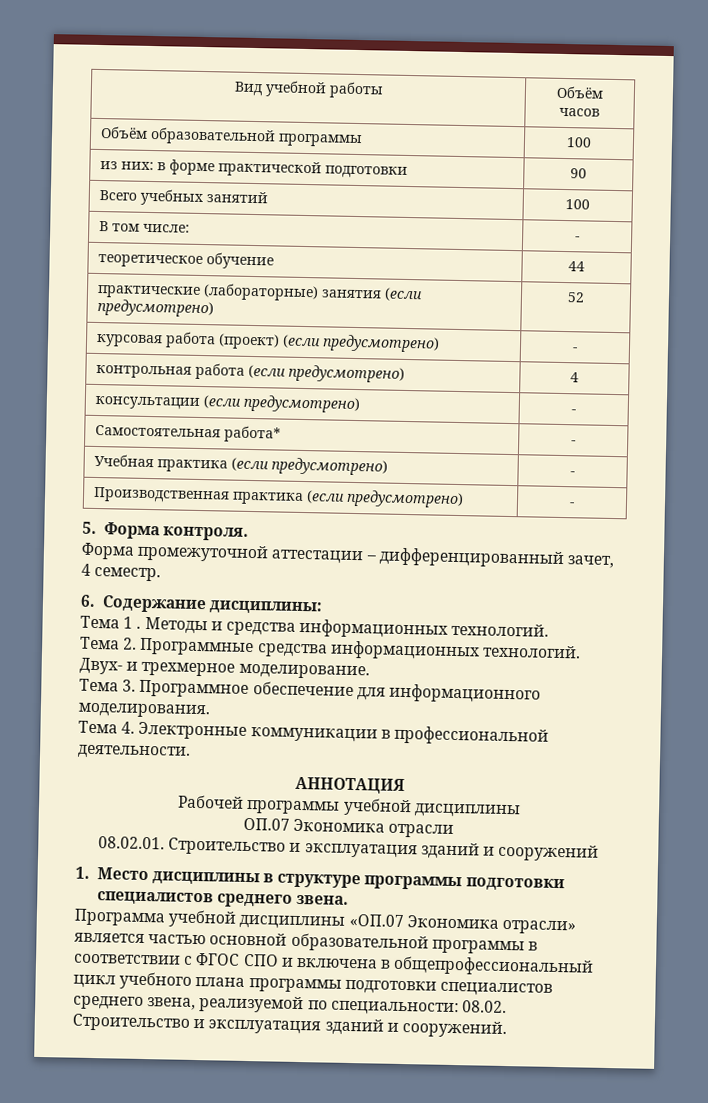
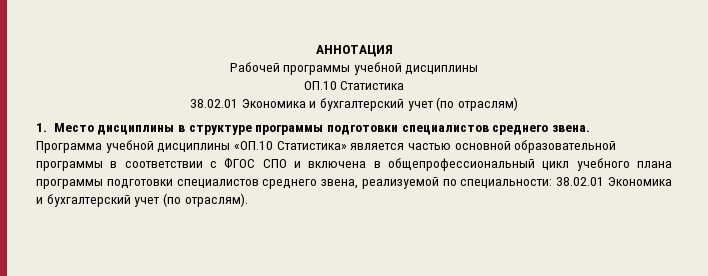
[233,80,384,99] [556,85,604,99] [559,107,600,117] [100,126,364,148] [566,137,592,148] [100,159,409,179] [570,168,587,179] [99,188,269,207] [565,199,590,210] [99,221,191,233] [575,236,580,241] [98,252,275,270] [568,261,585,272] [97,283,424,302] [97,298,215,318] [567,292,585,303] [96,331,441,353] [572,347,577,352] [96,362,406,383] [570,372,579,383] [95,394,361,414] [571,409,576,414] [95,424,282,443] [571,440,576,445] [94,453,389,476] [570,471,575,476] [93,486,465,509] [569,502,574,507] [82,521,249,541] [81,542,614,569] [81,563,162,582] [80,594,323,615] [80,615,550,639] [80,636,581,661] [79,657,370,680] [79,678,541,704] [78,702,210,719] [78,720,549,746] [77,744,191,760] Вид учебной работы | Объём часов // Объём образовательной программы | 100 // из них: в форме практической подготовки | 90 // Всего учебных занятий | 100 // В том числе: | - // теоретическое обучение | 44 // практические (лабораторные) занятия (если предусмотрено) | 52 // курсовая работа (проект) (если предусмотрено) | - // контрольная работа (если предусмотрено) | 4 // консультации (если предусмотрено) | - // Самостоятельная работа* | - // Учебная практика (если предусмотрено) | - // Производственная практика (если предусмотрено) | - // 5. Форма контроля. // Форма промежуточной аттестации – дифференцированный зачет, 4 семестр. // 6. Содержание дисциплины: // Тема 1 . Методы и средства информационных технологий. // Тема 2. Программные средства информационных технологий. Двух- и трехмерное моделирование. // Тема 3. Программное обеспечение для информационного моделирования. // Тема 4. Электронные коммуникации в профессиональной деятельности. // -> (315, 51) none
[242,817,455,839] [97,836,600,862] ОП.07 Экономика отрасли // 08.02.01. Строительство и эксплуатация зданий и сооружений -> [303,81,405,90] [190,97,518,111] ОП.10 Статистика // 38.02.01 Экономика и бухгалтерский учет (по отраслям)
[348,913,576,935] «ОП.07 Экономика отрасли» -> [233,141,347,150] «ОП.10 Статистика»
[461,1000,507,1014] [72,1013,507,1039] 08.02. Строительство и эксплуатация зданий и сооружений. -> [556,177,672,186] [36,193,248,207] 38.02.01 Экономика и бухгалтерский учет (по отраслям).

